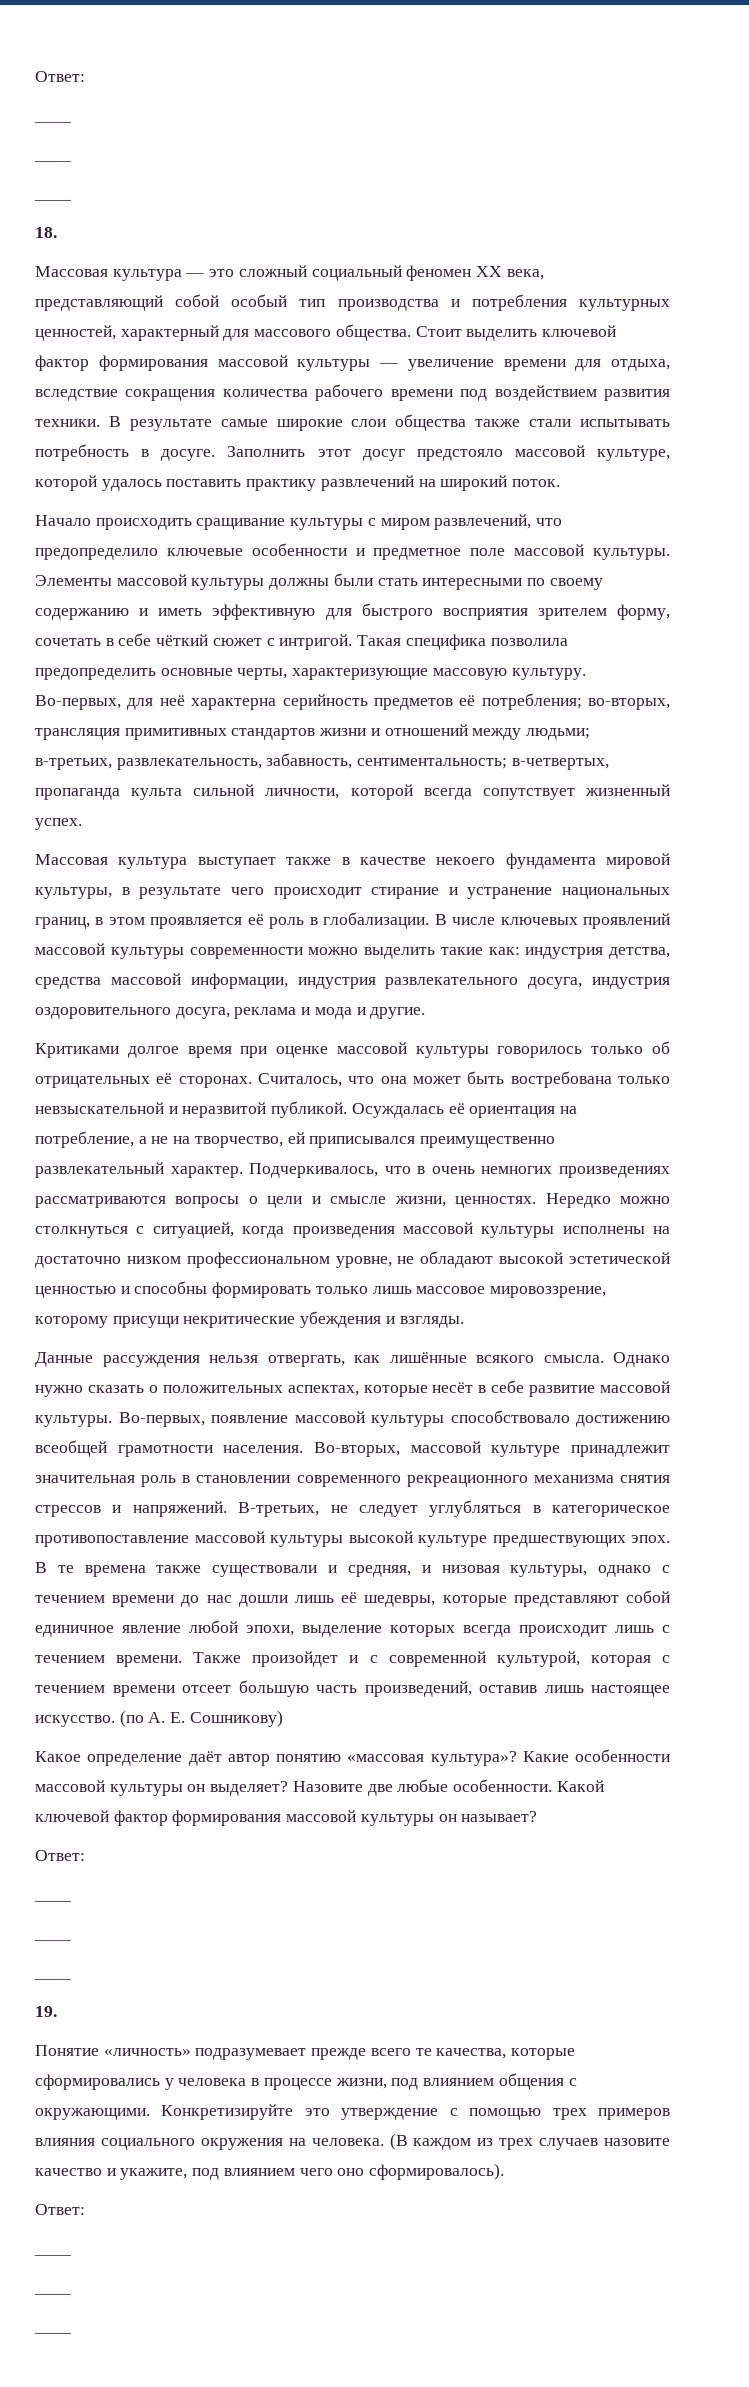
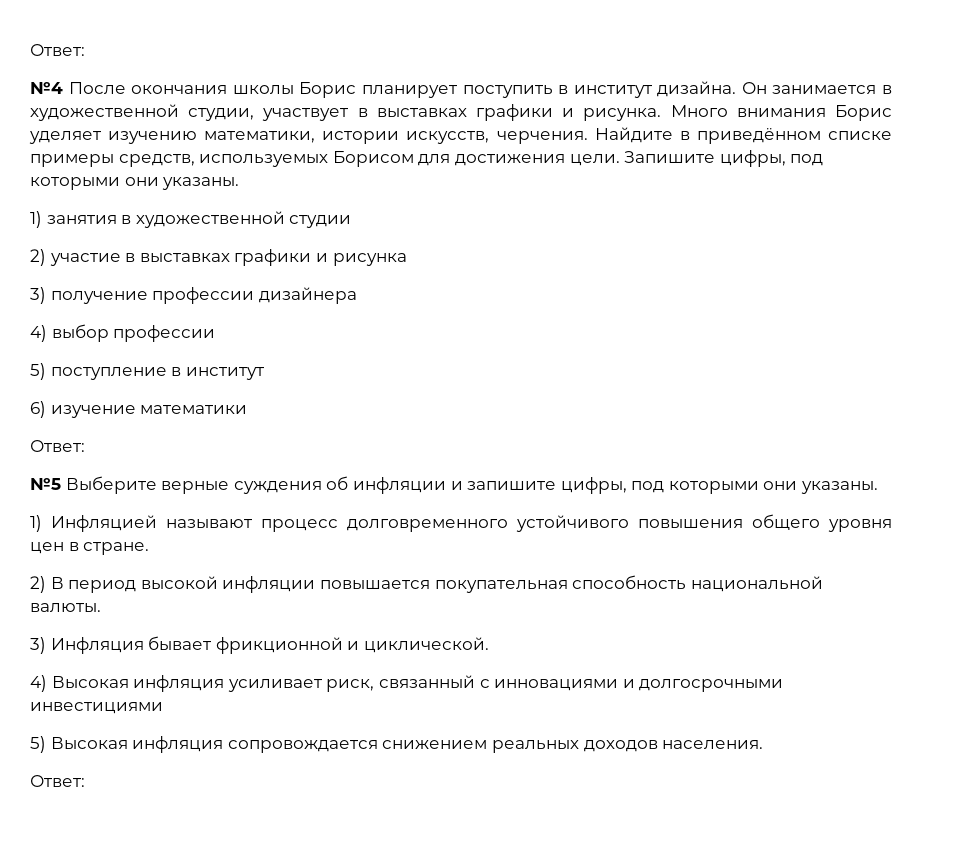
[35,71,85,82] [34,121,71,123] [34,160,71,162] [34,199,71,201] [35,227,57,238] [35,265,544,281] [35,294,670,311] [35,324,617,341] [35,355,670,371] [35,384,671,401] [35,414,671,431] [35,444,670,461] [35,475,561,491] [35,514,563,530] [35,543,671,560] [35,573,603,590] [35,603,670,620] [35,633,568,650] [35,668,586,680] [35,693,670,710] [35,724,591,740] [35,753,609,770] [35,784,671,800] [35,818,82,830] [35,853,670,869] [35,887,670,899] [35,912,670,929] [35,943,670,959] [35,973,670,989] [35,1007,426,1019] [35,1041,670,1058] [35,1071,670,1088] [35,1101,578,1118] [35,1131,556,1148] [35,1162,670,1178] [35,1193,671,1208] [35,1222,670,1238] [35,1251,671,1268] [35,1281,607,1298] [35,1311,464,1328] [35,1352,670,1367] [35,1380,670,1397] [35,1410,670,1427] [35,1440,671,1457] [35,1475,671,1487] [35,1500,670,1517] [35,1531,670,1547] [35,1562,670,1577] [35,1590,670,1607] [35,1620,670,1637] [35,1651,670,1667] [35,1680,670,1697] [35,1710,283,1727] [35,1749,670,1766] [35,1779,604,1796] [35,1810,538,1826] [35,1850,85,1861] [34,1900,71,1902] [34,1939,71,1941] [34,1978,71,1980] [35,2006,57,2017] [35,2045,576,2060] [35,2073,577,2090] [35,2104,671,2120] [35,2133,670,2150] [35,2163,505,2180] [35,2204,85,2215] [34,2254,71,2256] [34,2293,71,2295] [34,2332,71,2334] Ответ: // ____ // ____ // ____ // 18. // Массовая культура — это сложный социальный феномен XX века, представляющий собой особый тип производства и потребления культурных ценностей, характерный для массового общества. Стоит выделить ключевой фактор формирования массовой культуры — увеличение времени для отдыха, вследствие сокращения количества рабочего времени под воздействием развития техники. В результате самые широкие слои общества также стали испытывать потребность в досуге. Заполнить этот досуг предстояло массовой культуре, которой удалось поставить практику развлечений на широкий поток. // Начало происходить сращивание культуры с миром развлечений, что предопределило ключевые особенности и предметное поле массовой культуры. Элементы массовой культуры должны были стать интересными по своему содержанию и иметь эффективную для быстрого восприятия зрителем форму, сочетать в себе чёткий сюжет с интригой. Такая специфика позволила предопределить основные черты, характеризующие массовую культуру. Во-первых, для неё характерна серийность предметов её потребления; во-вторых, трансляция примитивных стандартов жизни и отношений между людьми; в-третьих, развлекательность, забавность, сентиментальность; в-четвертых, пропаганда культа сильной личности, которой всегда сопутствует жизненный успех. // Массовая культура выступает также в качестве некоего фундамента мировой культуры, в результате чего происходит стирание и устранение национальных границ, в этом проявляется её роль в глобализации. В числе ключевых проявлений массовой культуры современности можно выделить такие как: индустрия детства, средства массовой информации, индустрия развлекательного досуга, индустрия оздоровительного досуга, реклама и мода и другие. // Критиками долгое время при оценке массовой культуры говорилось только об отрицательных её сторонах. Считалось, что она может быть востребована только невзыскательной и неразвитой публикой. Осуждалась её ориентация на потребление, а не на творчество, ей приписывался преимущественно развлекательный характер. Подчеркивалось, что в очень немногих произведениях рассматриваются вопросы о цели и смысле жизни, ценностях. Нередко можно столкнуться с ситуацией, когда произведения массовой культуры исполнены на достаточно низком профессиональном уровне, не обладают высокой эстетической ценностью и способны формировать только лишь массовое мировоззрение, которому присущи некритические убеждения и взгляды. // Данные рассуждения нельзя отвергать, как лишённые всякого смысла. Однако нужно сказать о положительных аспектах, которые несёт в себе развитие массовой культуры. Во-первых, появление массовой культуры способствовало достижению всеобщей грамотности населения. Во-вторых, массовой культуре принадлежит значительная роль в становлении современного рекреационного механизма снятия стрессов и напряжений. В-третьих, не следует углубляться в категорическое противопоставление массовой культуры высокой культуре предшествующих эпох. В те времена также существовали и средняя, и низовая культуры, однако с течением времени до нас дошли лишь её шедевры, которые представляют собой единичное явление любой эпохи, выделение которых всегда происходит лишь с течением времени. Также произойдет и с современной культурой, которая с течением времени отсеет большую часть произведений, оставив лишь настоящее искусство. (по А. Е. Сошникову) // Какое определение даёт автор понятию «массовая культура»? Какие особенности массовой культуры он выделяет? Назовите две любые особенности. Какой ключевой фактор формирования массовой культуры он называет? // Ответ: // ____ // ____ // ____ // 19. // Понятие «личность» подразумевает прежде всего те качества, которые сформировались у человека в процессе жизни, под влиянием общения с окружающими. Конкретизируйте это утверждение с помощью трех примеров влияния социального окружения на человека. (В каждом из трех случаев назовите качество и укажите, под влиянием чего оно сформировалось). // Ответ: // ____ // ____ // ____ -> [30,44,85,56] [30,81,893,98] [30,104,893,121] [29,127,892,144] [30,150,824,167] [30,177,240,190] [30,211,352,228] [30,249,407,266] [30,287,357,304] [30,324,216,342] [30,363,264,380] [30,401,248,418] [30,440,85,452] [30,476,879,494] [30,514,892,532] [30,542,150,555] [30,575,823,593] [30,603,101,613] [30,636,489,654] [30,675,784,692] [30,702,163,714] [30,736,764,753] [30,775,85,787] Ответ: // №4 После окончания школы Борис планирует поступить в институт дизайна. Он занимается в художественной студии, участвует в выставках графики и рисунка. Много внимания Борис уделяет изучению математики, истории искусств, черчения. Найдите в приведённом списке примеры средств, используемых Борисом для достижения цели. Запишите цифры, под которыми они указаны. // 1) занятия в художественной студии // 2) участие в выставках графики и рисунка // 3) получение профессии дизайнера // 4) выбор профессии // 5) поступление в институт // 6) изучение математики // Ответ: // №5 Выберите верные суждения об инфляции и запишите цифры, под которыми они указаны. // 1) Инфляцией называют процесс долговременного устойчивого повышения общего уровня цен в стране. // 2) В период высокой инфляции повышается покупательная способность национальной валюты. // 3) Инфляция бывает фрикционной и циклической. // 4) Высокая инфляция усиливает риск, связанный с инновациями и долгосрочными инвестициями // 5) Высокая инфляция сопровождается снижением реальных доходов населения. // Ответ:

